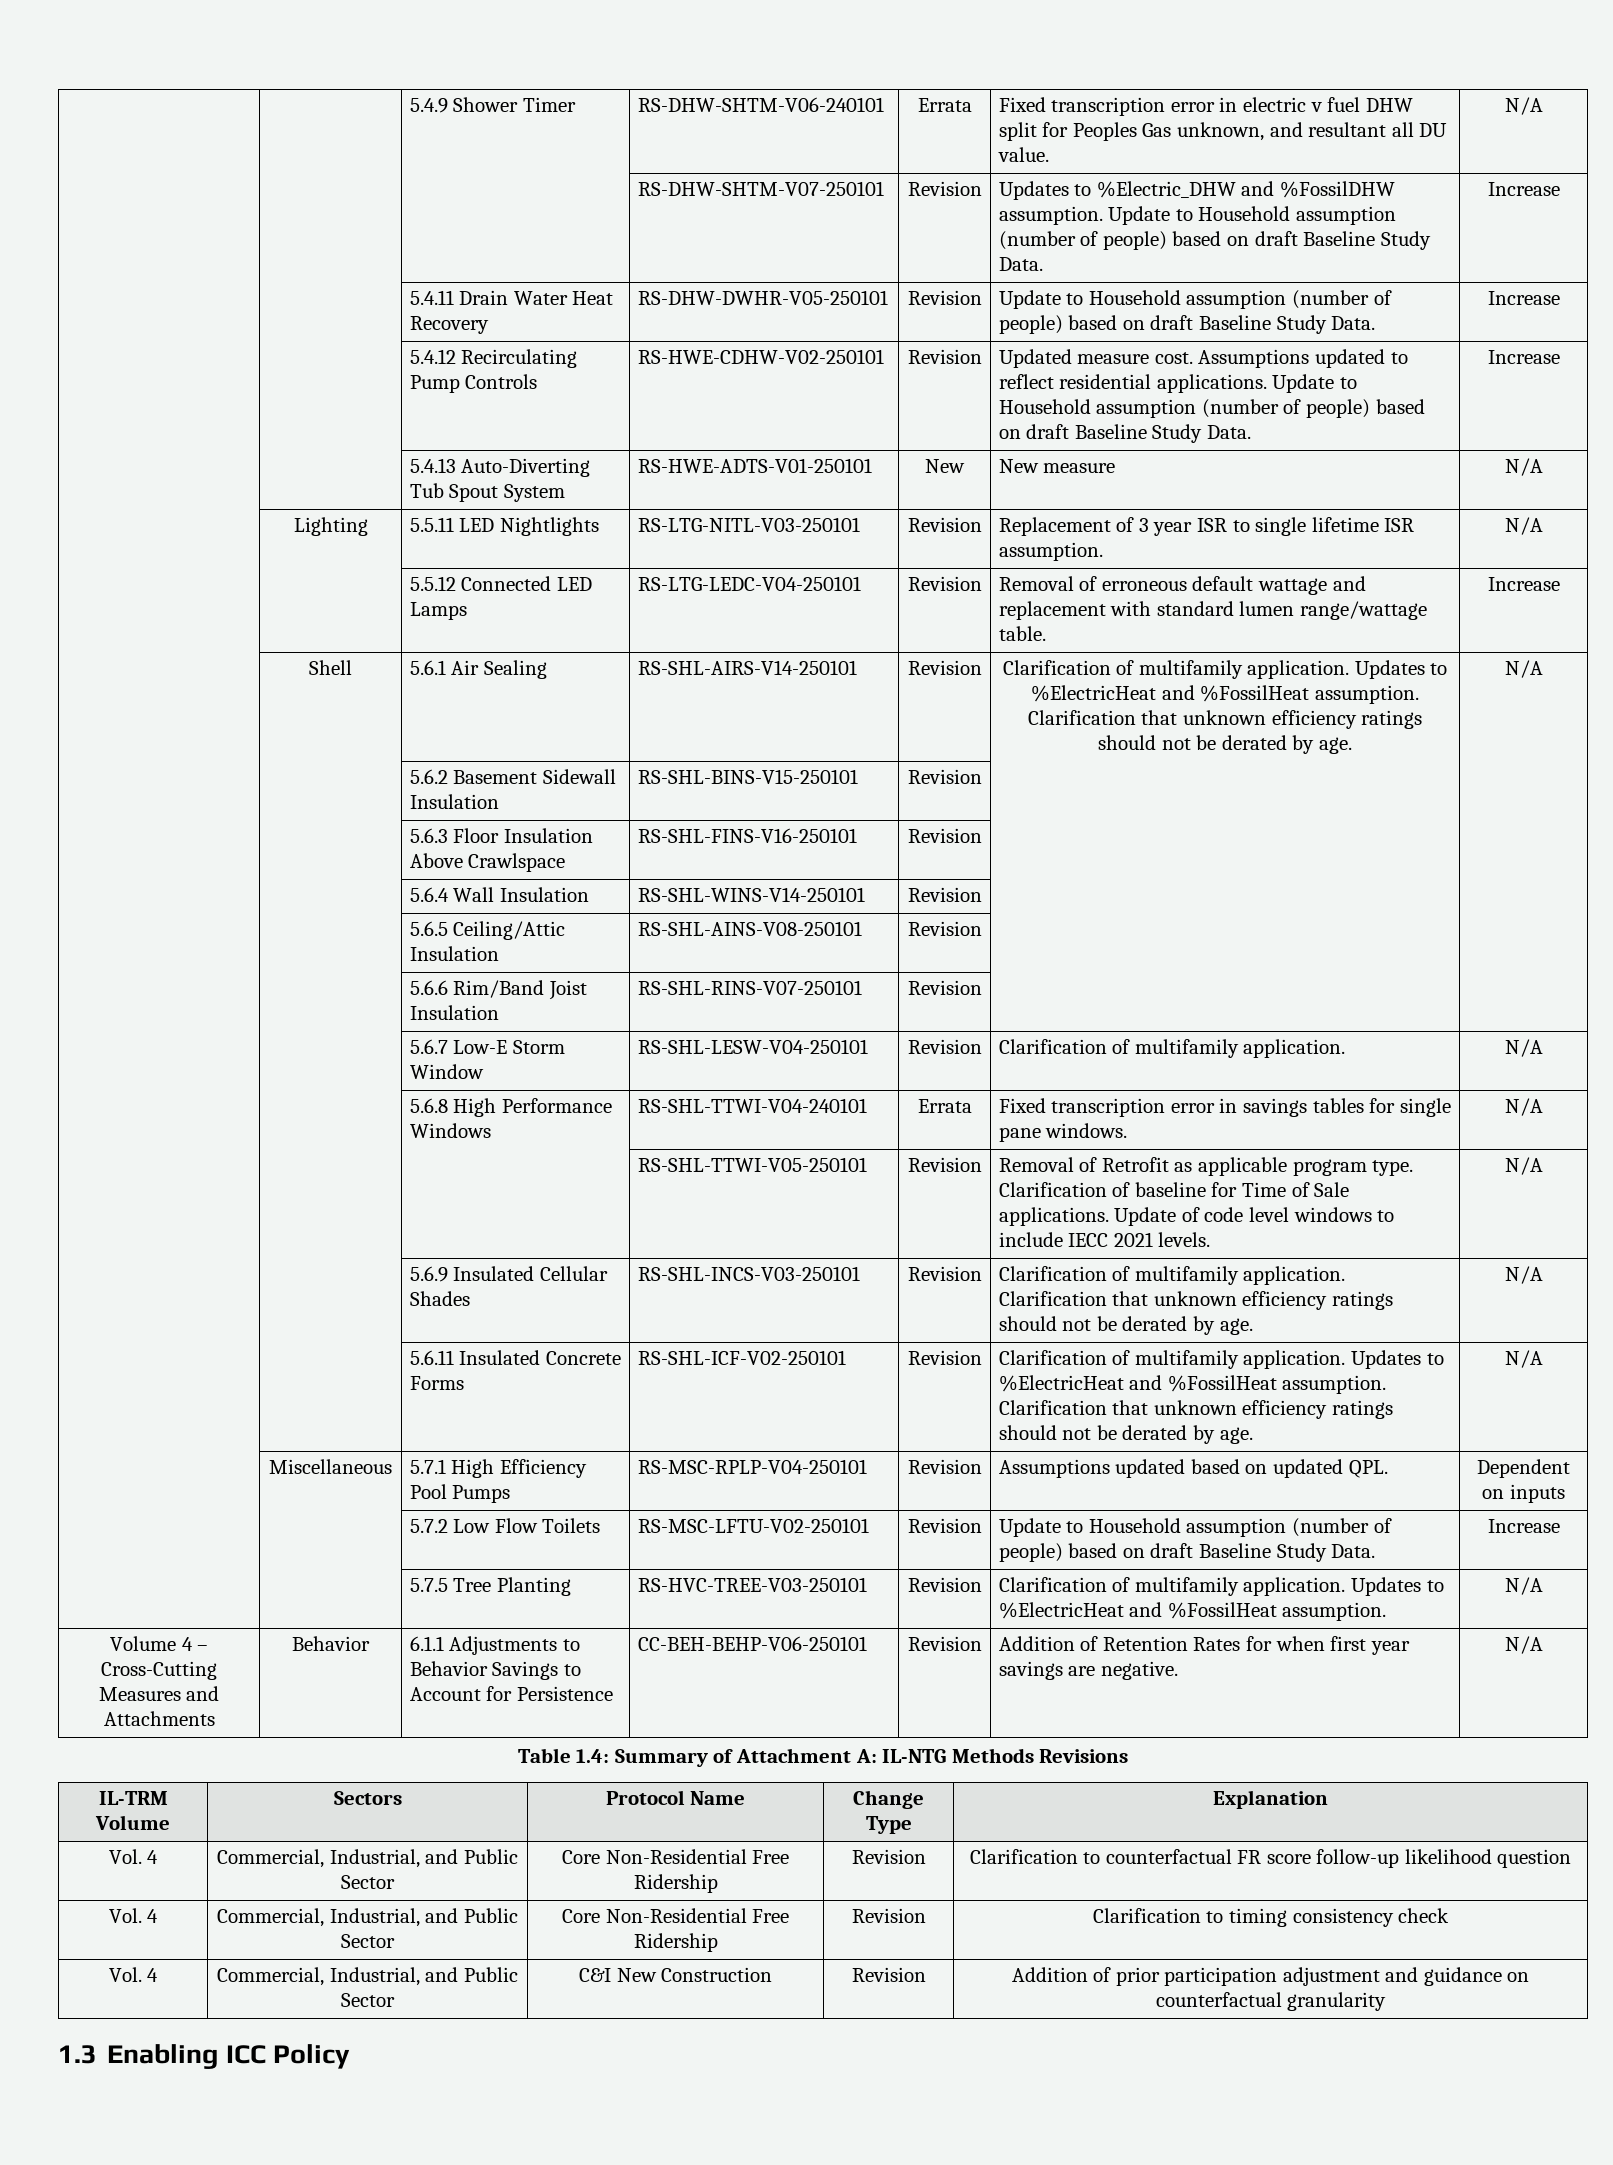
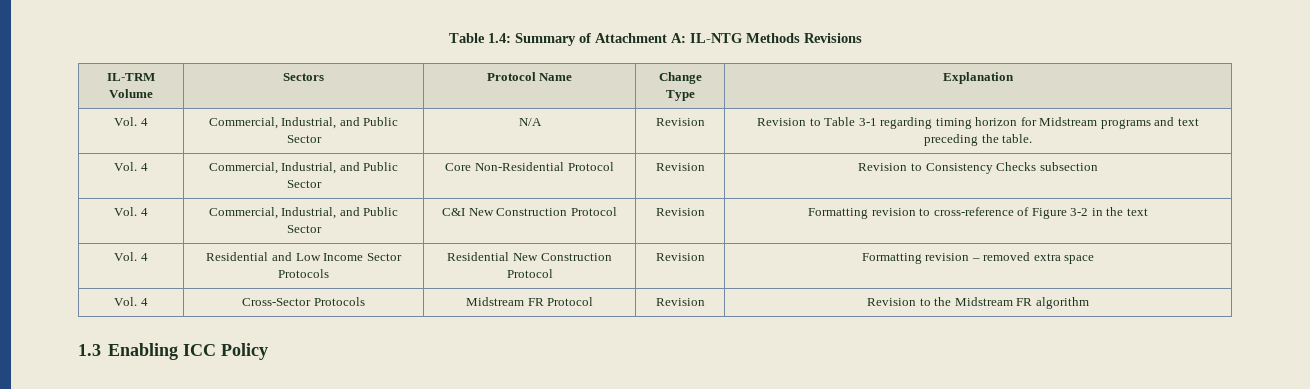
[409,97,576,113] [637,97,884,112] [917,98,972,112] [998,97,1413,116] [998,122,1448,141] [997,147,1049,162] [1504,97,1543,115] [637,181,884,196] [907,181,982,196] [998,181,1395,200] [998,206,1396,225] [998,231,1431,250] [998,257,1043,271] [1487,182,1560,196] [409,290,614,305] [409,316,489,334] [637,290,888,305] [907,290,982,305] [998,290,1392,309] [998,315,1376,334] [1487,291,1560,305] [409,349,578,368] [409,374,538,393] [637,349,884,364] [907,349,982,364] [998,349,1408,368] [998,374,1357,393] [998,399,1425,418] [998,424,1251,443] [1487,350,1560,364] [409,458,591,477] [409,483,565,502] [637,458,872,473] [925,459,965,473] [998,459,1116,473] [1504,458,1543,476] [293,517,368,536] [409,517,599,536] [637,517,860,532] [907,517,982,532] [998,517,1415,536] [998,542,1103,561] [1504,517,1543,535] [409,576,592,591] [409,602,467,620] [637,576,861,591] [907,576,982,591] [998,576,1366,595] [998,601,1427,620] [998,626,1046,641] [1487,577,1560,591] [309,660,352,675] [409,660,547,679] [637,660,857,675] [907,660,982,675] [1002,660,1448,679] [1031,685,1419,704] [1027,710,1423,729] [1098,735,1352,754] [1504,660,1543,678] [409,769,616,784] [409,794,499,809] [637,769,858,784] [907,769,982,784] [409,828,593,843] [409,853,566,872] [637,828,857,843] [907,828,982,843] [409,887,589,902] [637,887,865,902] [907,887,982,902] [409,921,566,940] [409,946,499,961] [637,921,862,936] [907,921,982,936] [409,980,587,1000] [409,1005,499,1020] [637,980,862,995] [907,980,982,995] [409,1039,565,1054] [409,1064,484,1079] [637,1039,868,1054] [907,1039,982,1054] [998,1039,1346,1058] [1504,1039,1543,1057] [409,1098,612,1117] [409,1123,491,1138] [637,1098,867,1113] [917,1099,972,1113] [998,1098,1451,1117] [998,1123,1128,1142] [1504,1098,1543,1116] [637,1157,867,1172] [907,1157,982,1172] [998,1157,1414,1176] [998,1182,1350,1197] [998,1207,1395,1226] [998,1232,1211,1247] [1504,1157,1543,1175] [409,1266,608,1282] [409,1291,470,1306] [637,1266,860,1281] [907,1266,982,1281] [998,1266,1346,1285] [998,1291,1393,1310] [998,1316,1253,1335] [1504,1266,1543,1284] [409,1350,621,1365] [409,1376,464,1390] [637,1350,846,1365] [907,1350,982,1365] [998,1350,1444,1369] [998,1375,1387,1394] [998,1400,1393,1419] [998,1425,1253,1444] [1504,1350,1543,1368] [269,1459,392,1474] [409,1459,587,1478] [409,1484,511,1503] [637,1459,867,1474] [907,1459,982,1474] [998,1459,1388,1478] [1477,1459,1570,1478] [1482,1484,1565,1503] [409,1518,601,1533] [637,1518,869,1533] [907,1518,982,1533] [998,1518,1392,1537] [998,1543,1376,1562] [1487,1519,1560,1533] [409,1577,571,1596] [637,1577,867,1592] [907,1577,982,1592] [998,1577,1444,1596] [998,1602,1387,1621] [1504,1577,1543,1595] [109,1636,209,1651] [101,1661,217,1680] [98,1686,220,1701] [103,1711,215,1726] [292,1636,370,1651] [409,1636,580,1655] [409,1661,581,1680] [409,1686,613,1701] [637,1636,867,1651] [907,1636,982,1651] [998,1636,1410,1655] [998,1661,1178,1680] [1504,1636,1543,1654] | | 5.4.9 Shower Timer | RS-DHW-SHTM-V06-240101 | Errata | Fixed transcription error in electric v fuel DHW split for Peoples Gas unknown, and resultant all DU value. | N/A // | | | RS-DHW-SHTM-V07-250101 | Revision | Updates to %Electric_DHW and %FossilDHW assumption. Update to Household assumption (number of people) based on draft Baseline Study Data. | Increase // | | 5.4.11 Drain Water Heat Recovery | RS-DHW-DWHR-V05-250101 | Revision | Update to Household assumption (number of people) based on draft Baseline Study Data. | Increase // | | 5.4.12 Recirculating Pump Controls | RS-HWE-CDHW-V02-250101 | Revision | Updated measure cost. Assumptions updated to reflect residential applications. Update to Household assumption (number of people) based on draft Baseline Study Data. | Increase // | | 5.4.13 Auto-Diverting Tub Spout System | RS-HWE-ADTS-V01-250101 | New | New measure | N/A // | Lighting | 5.5.11 LED Nightlights | RS-LTG-NITL-V03-250101 | Revision | Replacement of 3 year ISR to single lifetime ISR assumption. | N/A // | | 5.5.12 Connected LED Lamps | RS-LTG-LEDC-V04-250101 | Revision | Removal of erroneous default wattage and replacement with standard lumen range/wattage table. | Increase // | Shell | 5.6.1 Air Sealing | RS-SHL-AIRS-V14-250101 | Revision | Clarification of multifamily application. Updates to %ElectricHeat and %FossilHeat assumption. Clarification that unknown efficiency ratings should not be derated by age. | N/A // | | 5.6.2 Basement Sidewall Insulation | RS-SHL-BINS-V15-250101 | Revision | | // | | 5.6.3 Floor Insulation Above Crawlspace | RS-SHL-FINS-V16-250101 | Revision | | // | | 5.6.4 Wall Insulation | RS-SHL-WINS-V14-250101 | Revision | | // | | 5.6.5 Ceiling/Attic Insulation | RS-SHL-AINS-V08-250101 | Revision | | // | | 5.6.6 Rim/Band Joist Insulation | RS-SHL-RINS-V07-250101 | Revision | | // | | 5.6.7 Low-E Storm Window | RS-SHL-LESW-V04-250101 | Revision | Clarification of multifamily application. | N/A // | | 5.6.8 High Performance Windows | RS-SHL-TTWI-V04-240101 | Errata | Fixed transcription error in savings tables for single pane windows. | N/A // | | | RS-SHL-TTWI-V05-250101 | Revision | Removal of Retrofit as applicable program type. Clarification of baseline for Time of Sale applications. Update of code level windows to include IECC 2021 levels. | N/A // | | 5.6.9 Insulated Cellular Shades | RS-SHL-INCS-V03-250101 | Revision | Clarification of multifamily application. Clarification that unknown efficiency ratings should not be derated by age. | N/A // | | 5.6.11 Insulated Concrete Forms | RS-SHL-ICF-V02-250101 | Revision | Clarification of multifamily application. Updates to %ElectricHeat and %FossilHeat assumption. Clarification that unknown efficiency ratings should not be derated by age. | N/A // | Miscellaneous | 5.7.1 High Efficiency Pool Pumps | RS-MSC-RPLP-V04-250101 | Revision | Assumptions updated based on updated QPL. | Dependent on inputs // | | 5.7.2 Low Flow Toilets | RS-MSC-LFTU-V02-250101 | Revision | Update to Household assumption (number of people) based on draft Baseline Study Data. | Increase // | | 5.7.5 Tree Planting | RS-HVC-TREE-V03-250101 | Revision | Clarification of multifamily application. Updates to %ElectricHeat and %FossilHeat assumption. | N/A // Volume 4 – Cross-Cutting Measures and Attachments | Behavior | 6.1.1 Adjustments to Behavior Savings to Account for Persistence | CC-BEH-BEHP-V06-250101 | Revision | Addition of Retention Rates for when first year savings are negative. | N/A // -> (448, 38) none
[561,1849,790,1864] [633,1874,718,1893] [851,1849,926,1864] [969,1849,1572,1868] [108,1908,159,1923] [217,1908,518,1927] [341,1934,396,1948] [561,1908,790,1923] [633,1933,718,1952] [851,1908,926,1923] [1092,1908,1450,1927] Core Non-Residential Free Ridership | Revision | Clarification to counterfactual FR score follow-up likelihood question // Vol. 4 | Commercial, Industrial, and Public Sector | Core Non-Residential Free Ridership | Revision | Clarification to timing consistency check -> [518,118,542,126] [655,118,705,126] [757,117,1199,129] [923,134,1033,146] [114,162,148,171] [208,162,399,174] [286,180,322,188] [445,162,614,171] [655,163,705,171] [858,162,1098,174] N/A | Revision | Revision to Table 3-1 regarding timing horizon for Midstream programs and text preceding the table. // Vol. 4 | Commercial, Industrial, and Public Sector | Core Non-Residential Protocol | Revision | Revision to Consistency Checks subsection
[851,1967,926,1982] [1011,1967,1530,1986] [1155,1992,1387,2011] | Revision | Addition of prior participation adjustment and guidance on counterfactual granularity -> [570,207,617,216] [655,208,705,216] [808,207,1148,219] [114,252,148,261] [206,252,402,261] [278,269,329,278] [447,252,612,261] [506,269,553,278] [655,253,705,261] [861,252,1095,264] [114,297,148,306] [242,297,365,306] [465,297,594,306] [655,298,705,306] [867,297,1089,309] Protocol | Revision | Formatting revision to cross-reference of Figure 3-2 in the text // Vol. 4 | Residential and Low Income Sector Protocols | Residential New Construction Protocol | Revision | Formatting revision – removed extra space // Vol. 4 | Cross-Sector Protocols | Midstream FR Protocol | Revision | Revision to the Midstream FR algorithm

